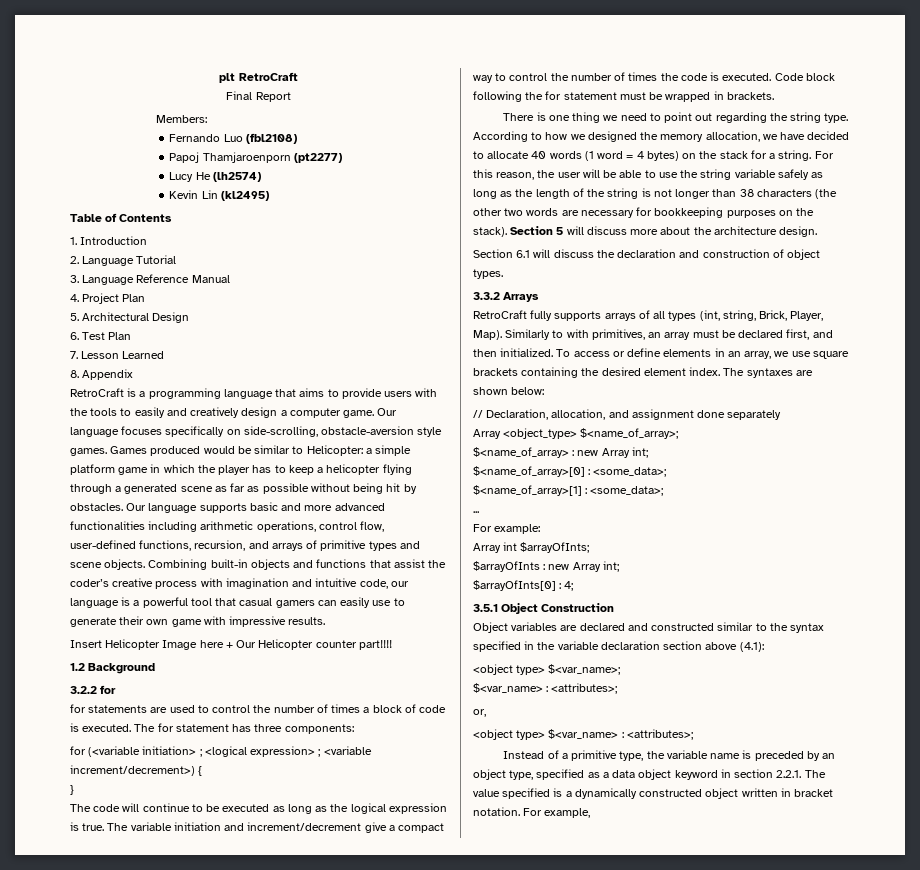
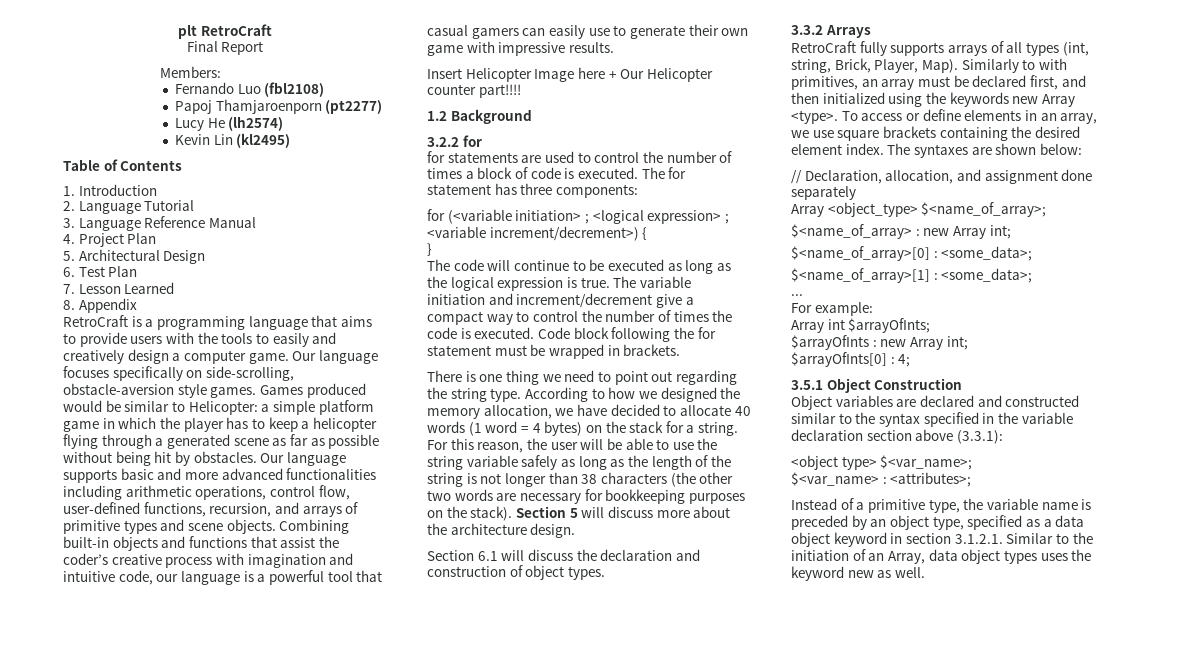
[500,348,554,357] initialized. -> [822,92,1075,107] [791,110,838,124] initialized using the keywords new Array <type>.
[739,642,764,652] (4.1): -> [956,430,1003,444] (3.3.1):
[473,709,486,717] [473,729,693,740] // or, // <object type> $<var_name> : <attributes>; -> (972, 479) none
[776,770,826,778] [473,788,834,799] [473,807,591,818] 2.2.1. The value specified is a dynamically constructed object written in bracket notation. For example, -> [954,532,1093,544] [791,549,1092,564] [791,566,925,581] 3.1.2.1. Similar to the initiation of an Array, data object types uses the keyword new as well.

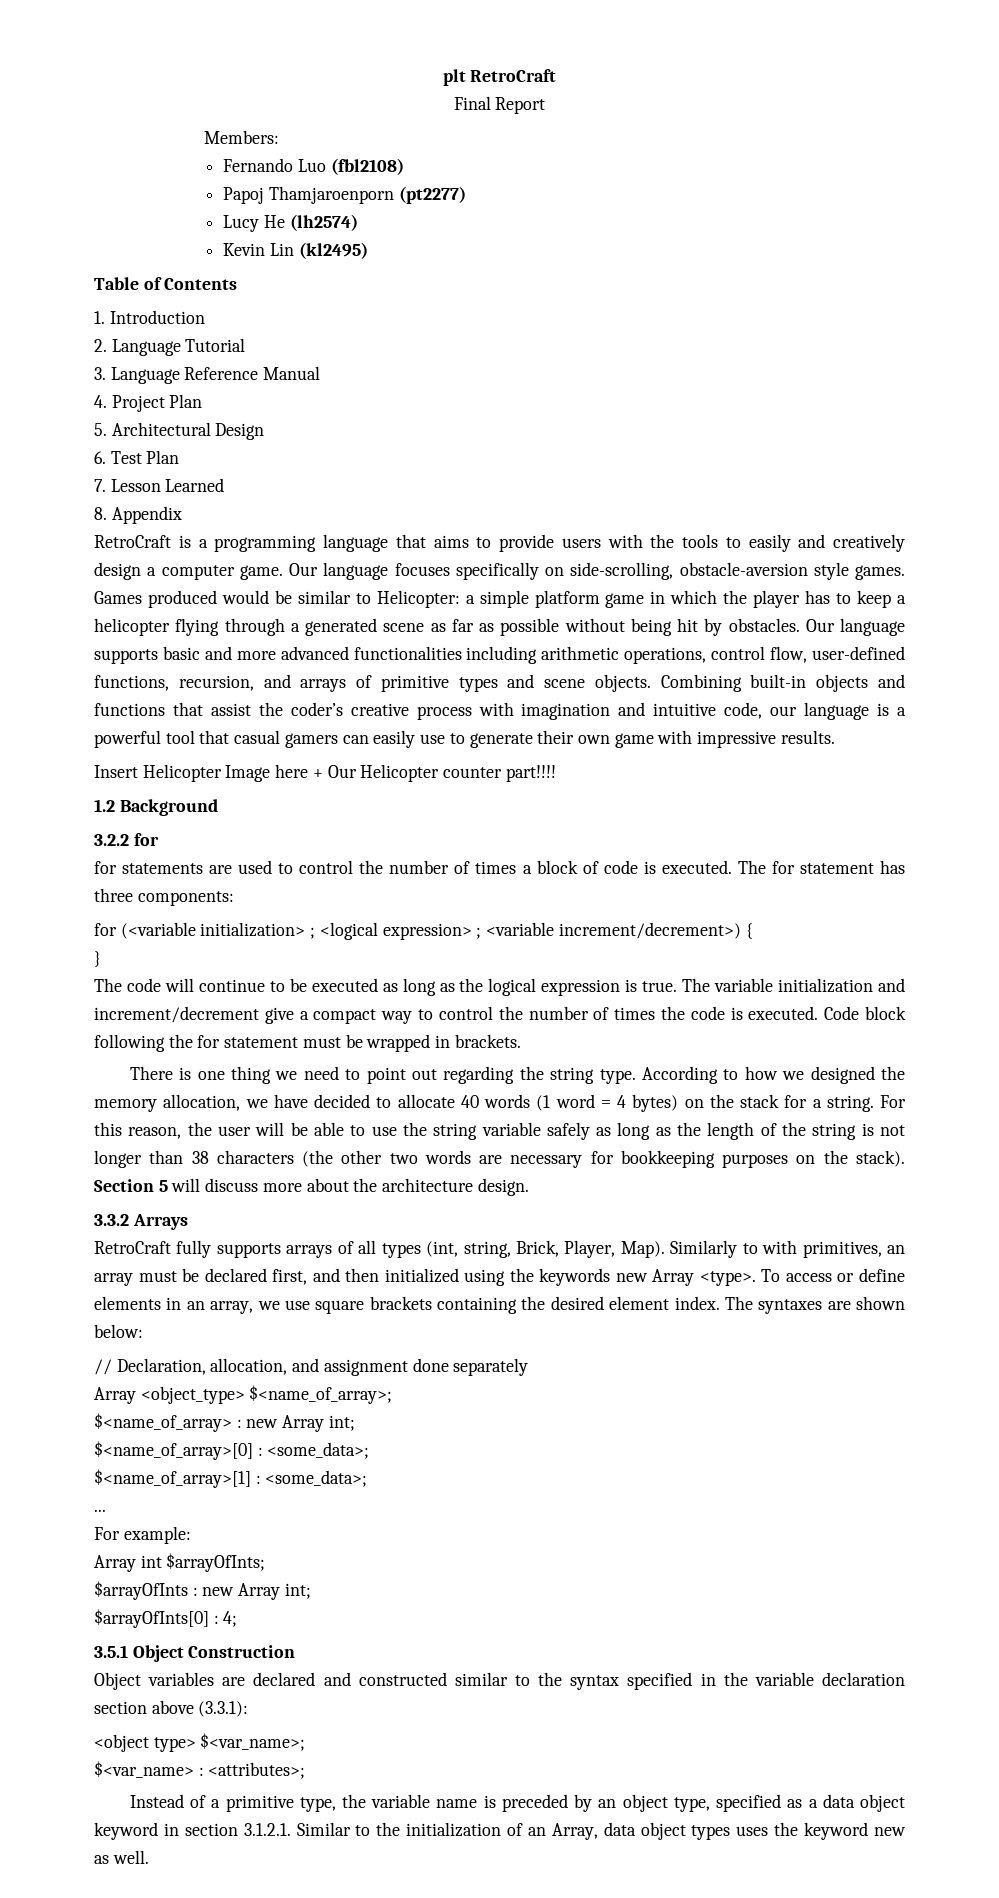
[515,210,582,221] initiation> -> [200,922,306,937] initialization>
[427,294,485,305] initiation -> [778,978,874,993] initialization
[427,549,700,561] [427,565,605,580] // Section 6.1 will discuss the declaration and construction of object types. -> (529, 1187) none
[791,550,849,561] initiation -> [406,1822,502,1837] initialization

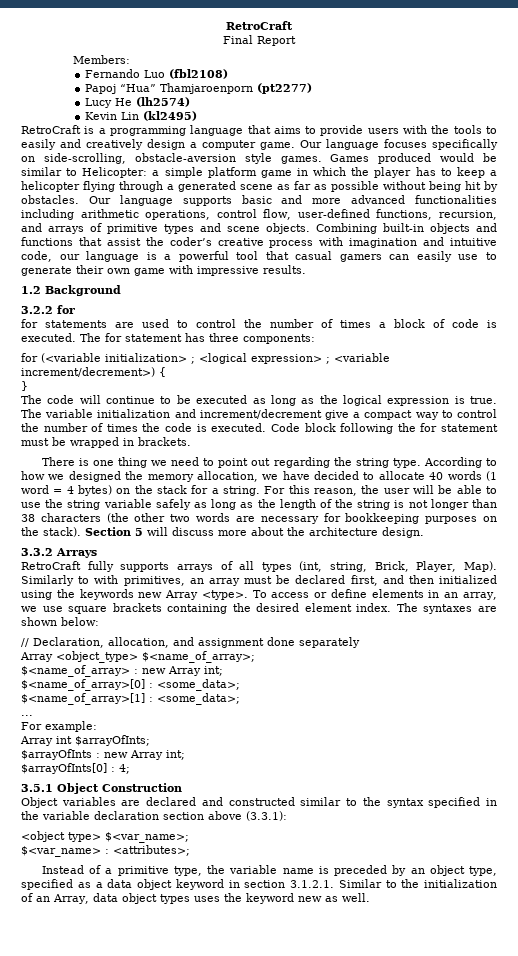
[442,69,466,86] plt -> (226, 25) none
(265, 195) none -> [120,84,157,92] “Hua”
[94,277,238,290] [94,310,205,324] [94,338,246,356] [94,366,321,384] [94,394,203,412] [94,422,265,440] [94,450,180,464] [94,478,225,492] [94,506,182,524] // Table of Contents // 1. Introduction // 2. Language Tutorial // 3. Language Reference Manual // 4. Project Plan // 5. Architectural Design // 6. Test Plan // 7. Lesson Learned // 8. Appendix -> (198, 116) none
[94,764,556,782] // Insert Helicopter Image here + Our Helicopter counter part!!!! -> (306, 269) none

